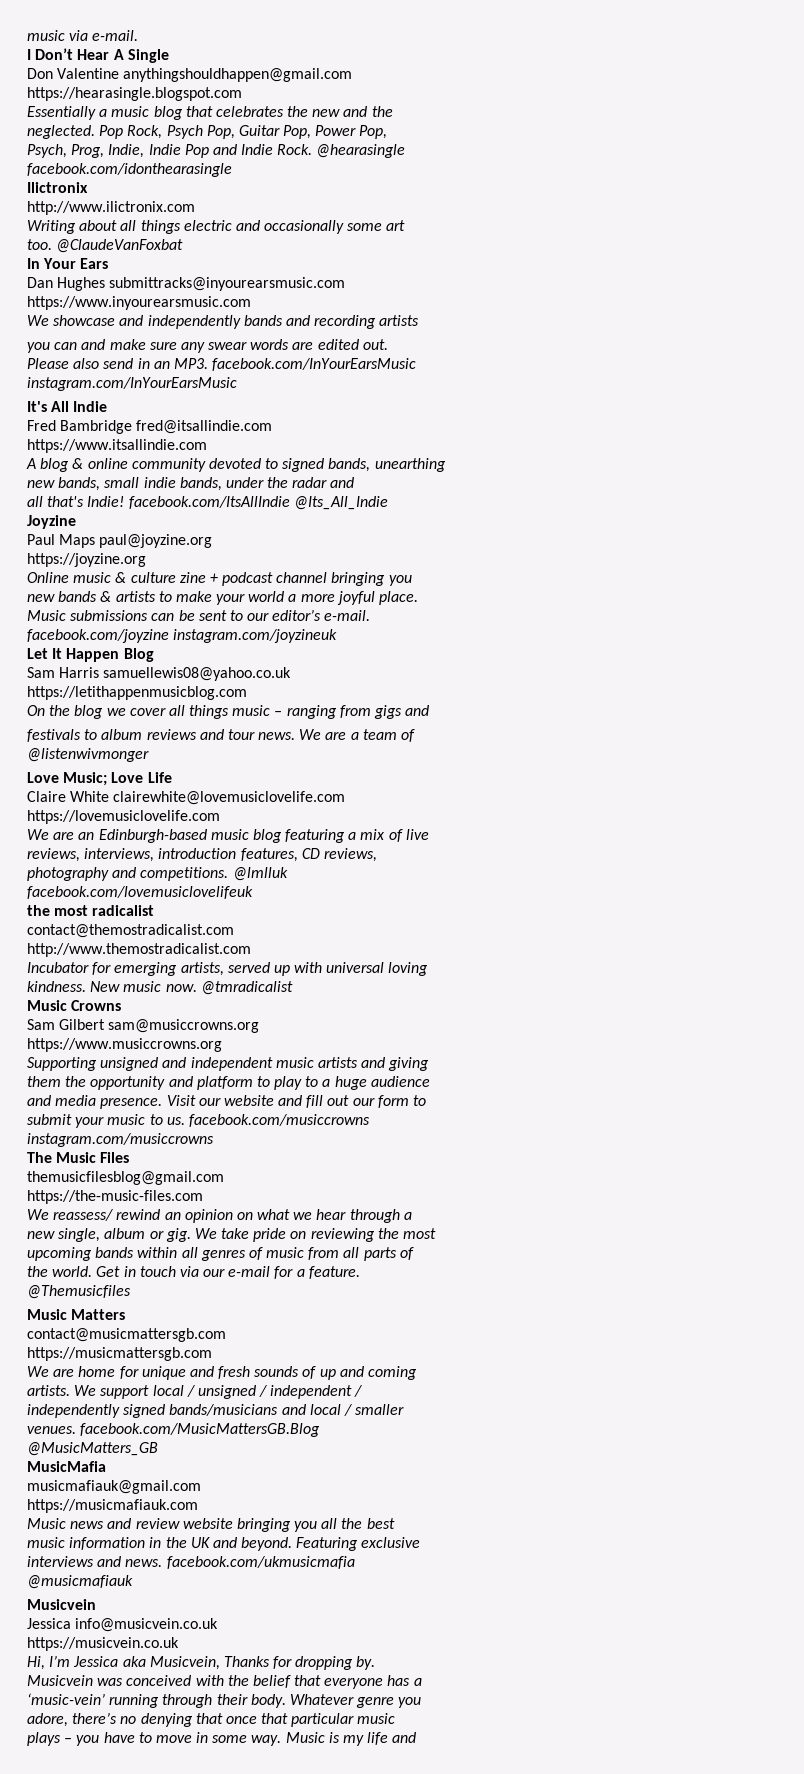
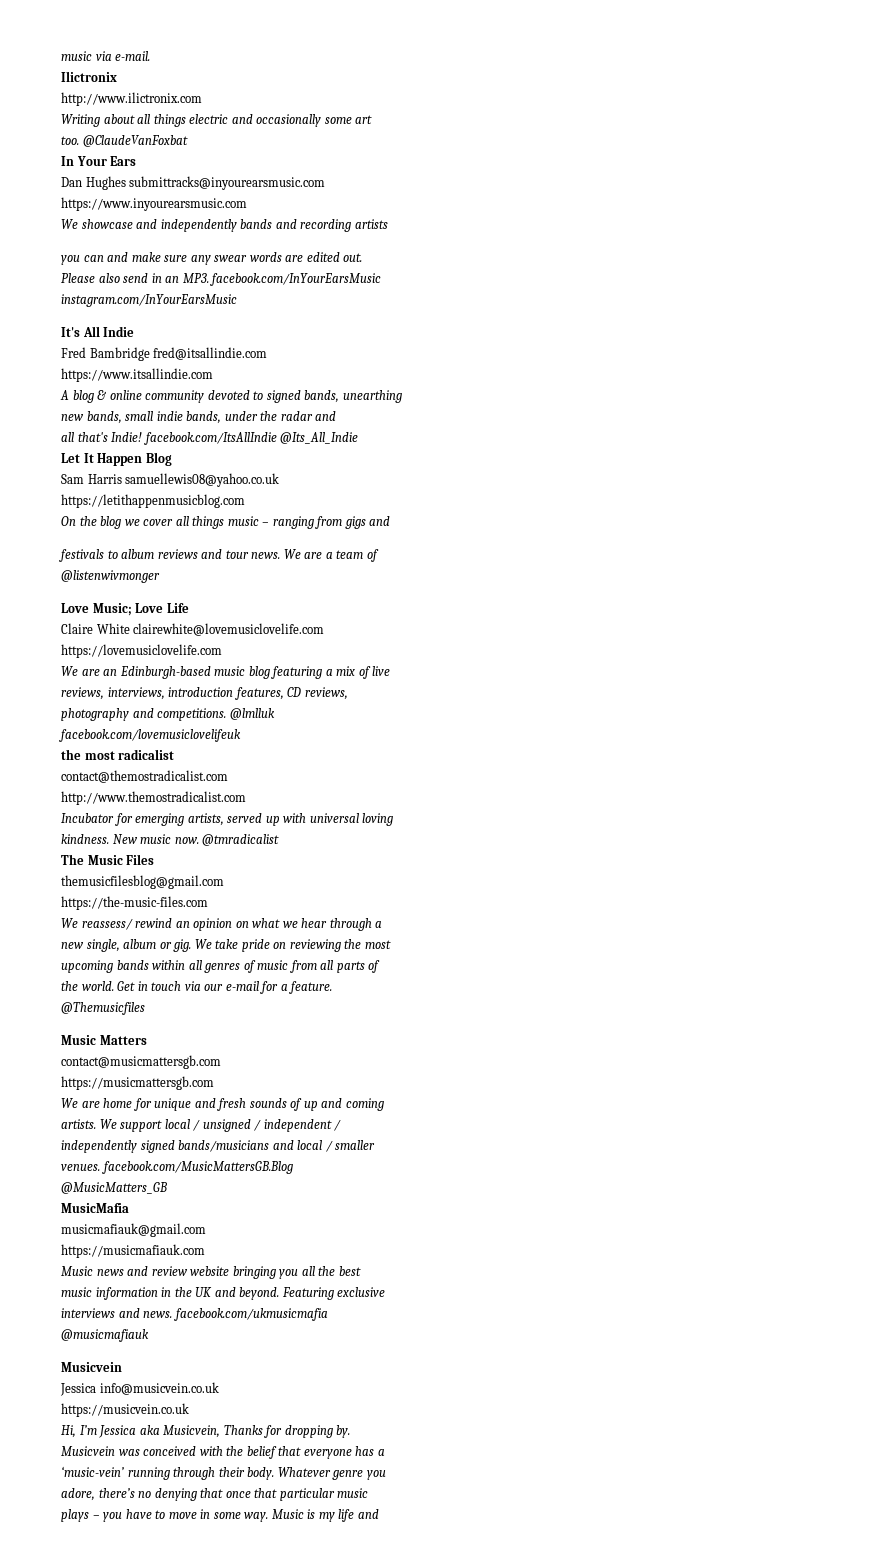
[27,48,169,63] [27,68,353,82] [27,87,242,101] [27,106,393,120] [27,125,388,139] [27,144,406,158] [27,163,232,177] // I Don’t Hear A Single // Don Valentine anythingshouldhappen@gmail.com // https://hearasingle.blogspot.com // Essentially a music blog that celebrates the new and the // neglected. Pop Rock, Psych Pop, Guitar Pop, Power Pop, // Psych, Prog, Indie, Indie Pop and Indie Rock. @hearasingle // facebook.com/idonthearasingle -> (151, 56) none
[27,515,76,529] [27,534,213,548] [27,553,146,567] [27,572,412,586] [27,591,419,605] [27,609,371,621] [27,629,338,643] // Joyzine // Paul Maps paul@joyzine.org // https://joyzine.org // Online music & culture zine + podcast channel bringing you // new bands & artists to make your world a more joyful place. // Music submissions can be sent to our editor’s e-mail. // facebook.com/joyzine instagram.com/joyzineuk -> (359, 438) none
[27,1000,122,1011] [27,1019,260,1033] [27,1038,222,1052] [27,1057,430,1071] [27,1076,430,1090] [27,1095,427,1109] [27,1114,370,1128] [27,1133,214,1147] // Music Crowns // Sam Gilbert sam@musiccrowns.org // https://www.musiccrowns.org // Supporting unsigned and independent music artists and giving // them the opportunity and platform to play to a huge audience // and media presence. Visit our website and fill out our form to // submit your music to us. facebook.com/musiccrowns // instagram.com/musiccrowns -> (280, 840) none

